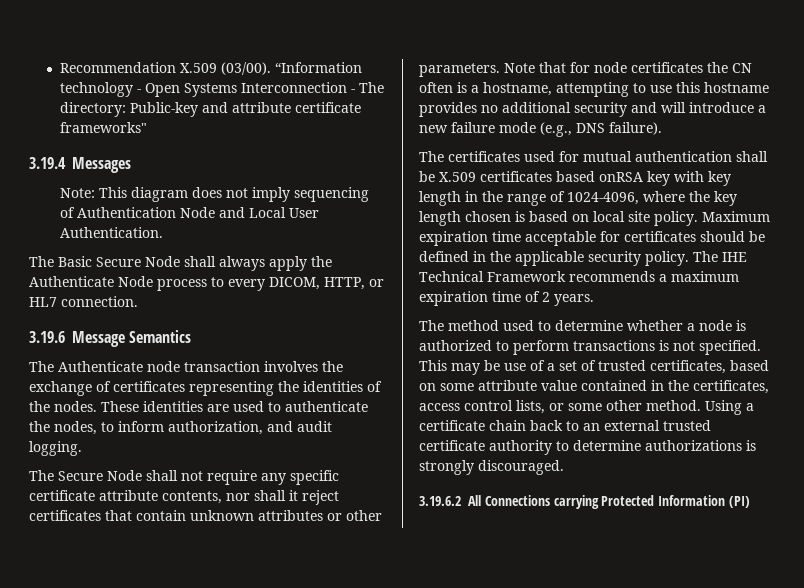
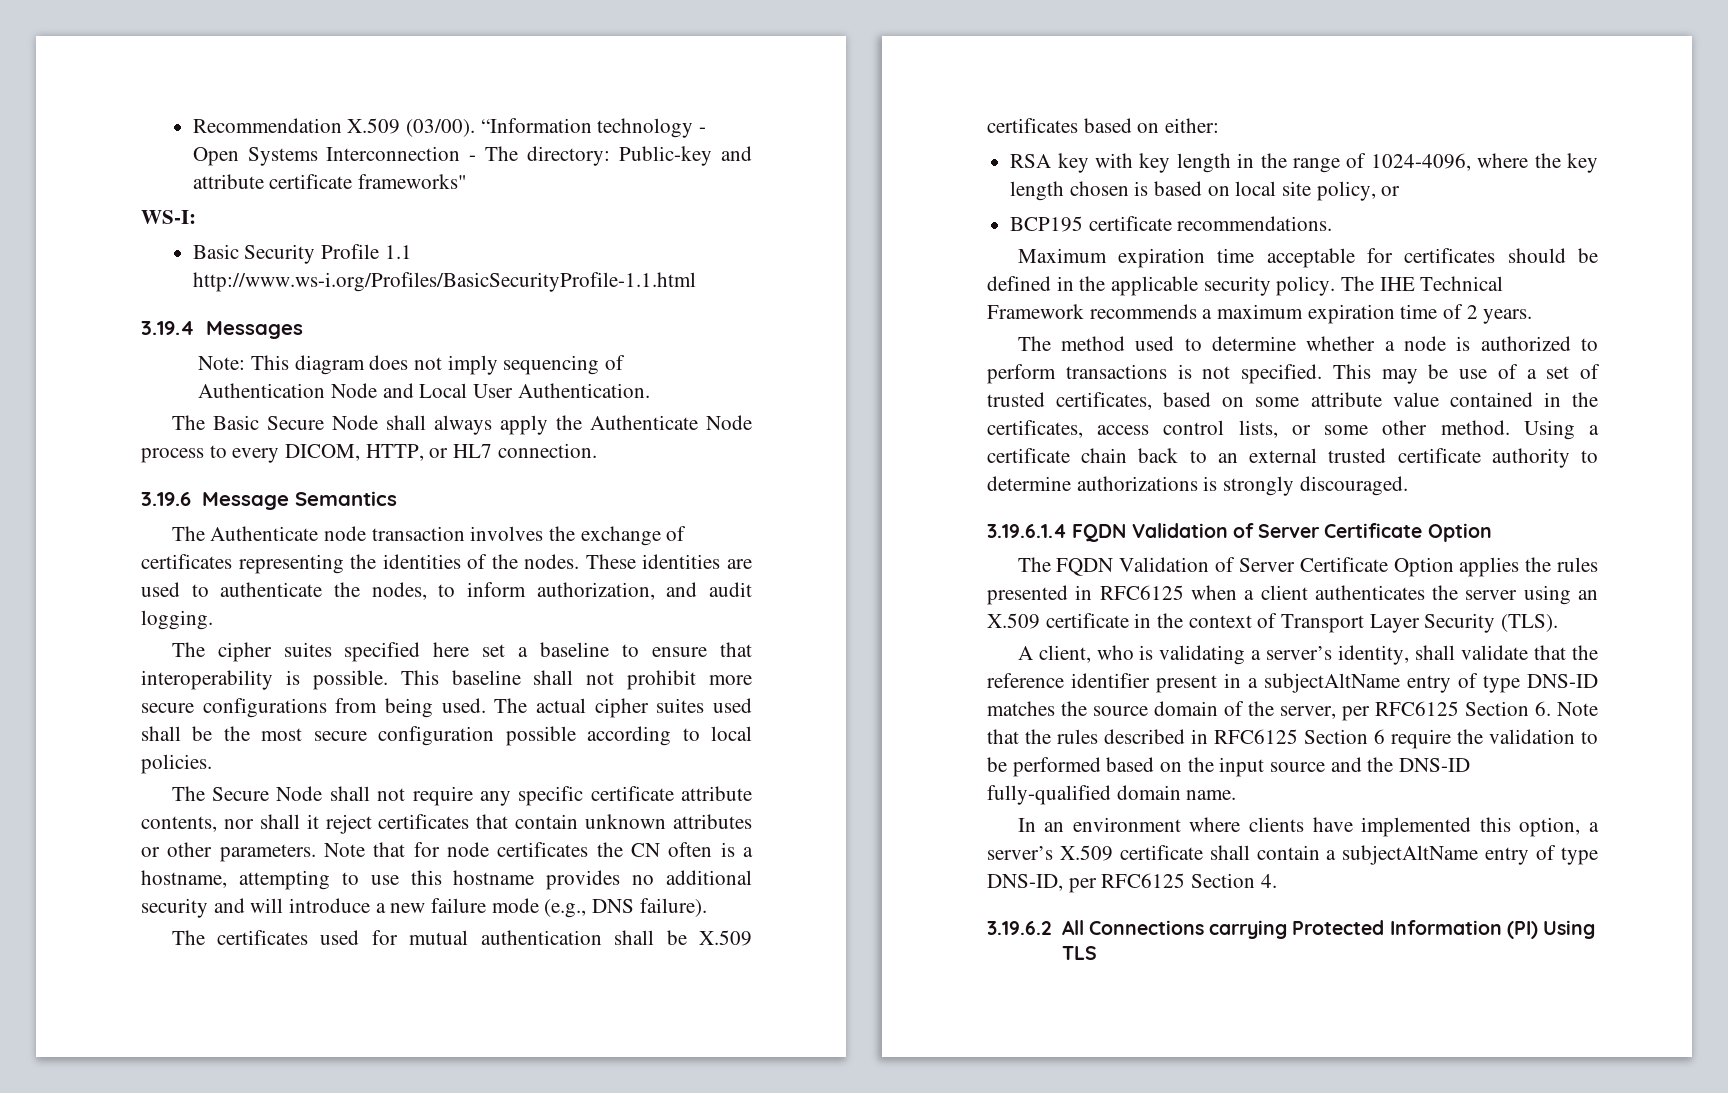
(147, 127) none -> [141,210,196,224] [192,244,412,264] [192,272,696,292] // WS-I: // Basic Security Profile 1.1 http://www.ws-i.org/Profiles/BasicSecurityProfile-1.1.html
(82, 448) none -> [171,642,752,662] [141,670,752,690] [141,698,752,718] [141,726,752,746] [141,754,212,774] // The cipher suites specified here set a baseline to ensure that interoperability is possible. This baseline shall not prohibit more secure configurations from being used. The actual cipher suites used shall be the most secure configuration possible according to local policies.
[599,172,643,182] onRSA -> [1137,118,1220,133] [1010,154,1052,168] on either: // RSA
[654,211,698,226] policy. -> [1316,181,1401,201] [1010,216,1333,232] policy, or // BCP195 certificate recommendations. //
(564, 467) none -> [987,523,1492,542] [1017,557,1598,577] [987,585,1598,605] [987,613,1559,633] [1017,645,1598,665] [987,673,1598,693] [987,701,1598,721] [987,729,1598,749] [987,757,1471,777] [987,785,1237,805] [1017,817,1599,837] [987,845,1598,865] [987,873,1277,893] // 3.19.6.1.4 FQDN Validation of Server Certificate Option // The FQDN Validation of Server Certificate Option applies the rules presented in RFC6125 when a client authenticates the server using an X.509 certificate in the context of Transport Layer Security (TLS). // A client, who is validating a server’s identity, shall validate that the reference identifier present in a subjectAltName entry of type DNS-ID matches the source domain of the server, per RFC6125 Section 6. Note that the rules described in RFC6125 Section 6 require the validation to be performed based on the input source and the DNS-ID fully-qualified domain name. // In an environment where clients have implemented this option, a server’s X.509 certificate shall contain a subjectAltName entry of type DNS-ID, per RFC6125 Section 4.
(750, 502) none -> [1543,920,1596,939] [1061,946,1097,960] Using TLS

